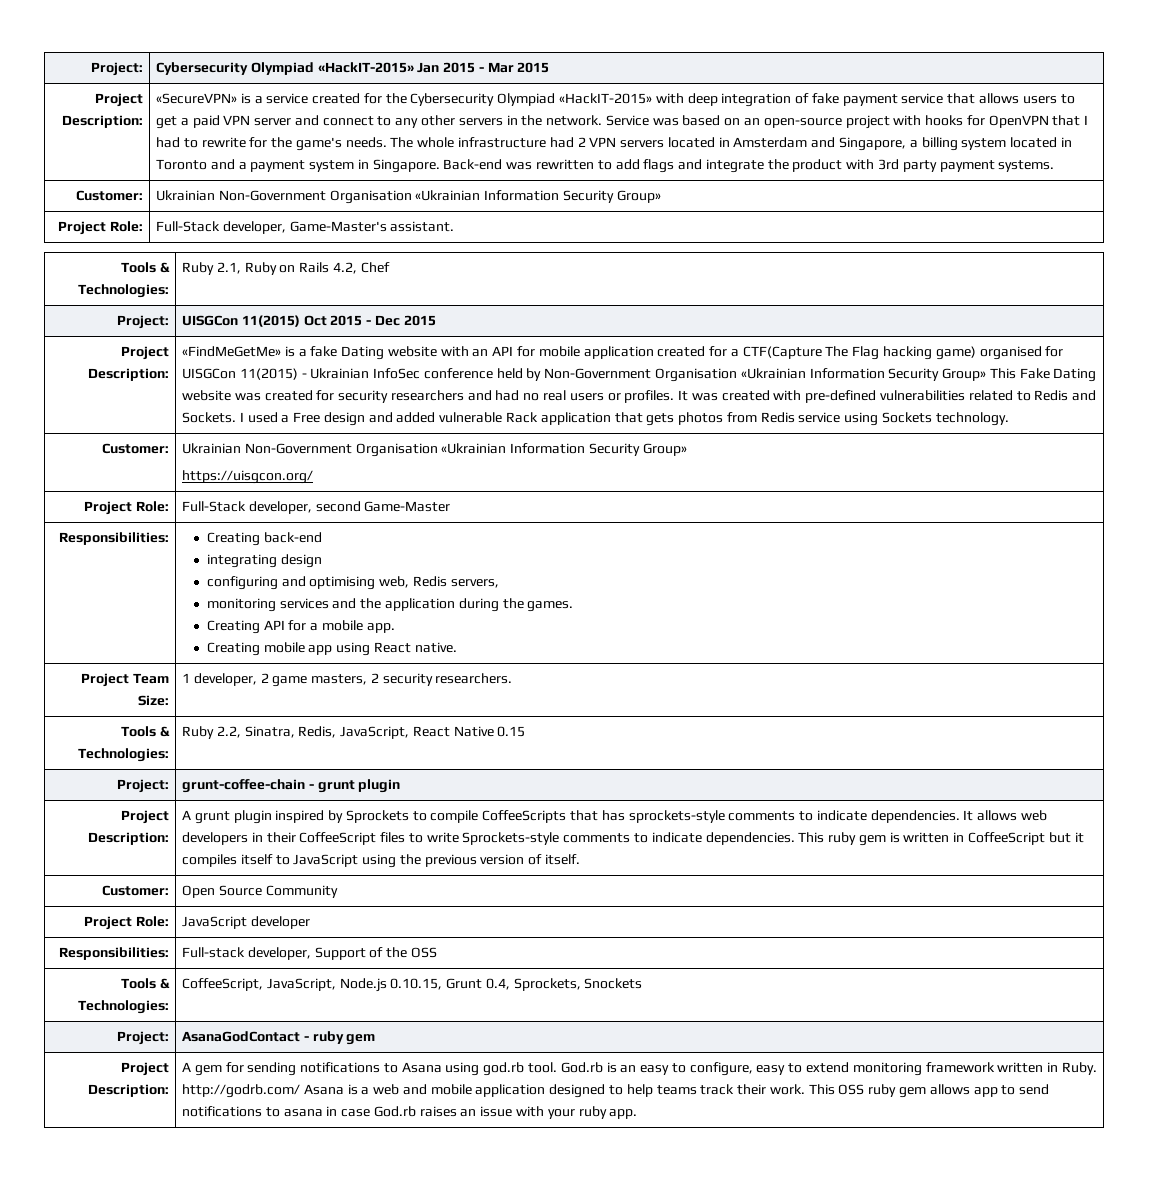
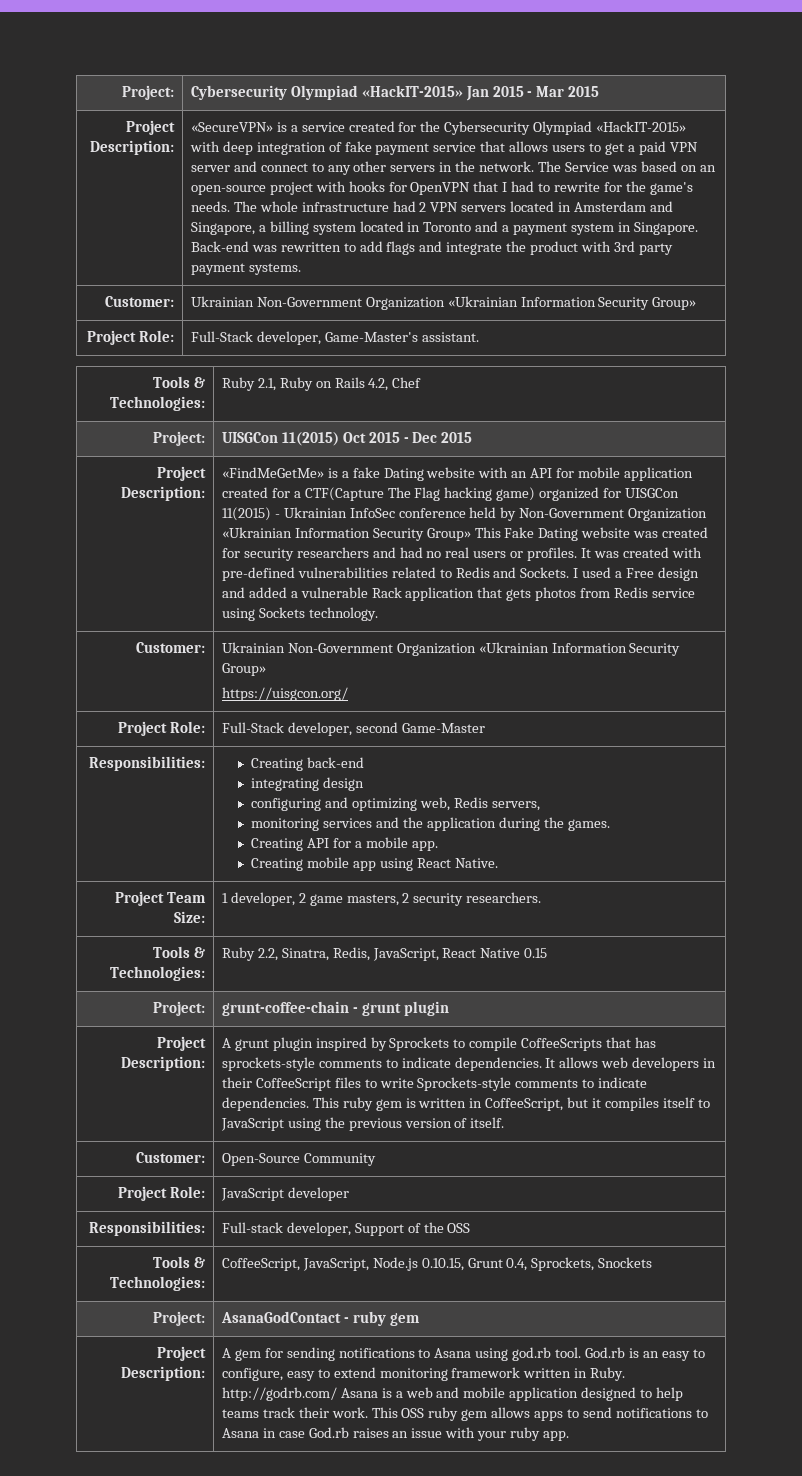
(603, 120) none -> [538,161,562,172] The
[329,190,412,204] Organisation -> [365,297,445,310] Organization
[979,346,1042,360] organised -> [539,487,600,501] organized
[654,368,737,382] Organisation -> [628,508,708,521] Organization
(436, 417) none -> [290,591,298,598] a
[355,443,438,457] Organisation -> [396,643,476,656] Organization
[309,576,376,590] optimising -> [351,798,417,811] optimizing
[414,642,457,653] native. -> [454,858,498,868] Native.
[967,832,1045,845] CoffeeScript -> [485,1098,564,1111] CoffeeScript,
[181,885,262,898] Open Source -> [221,1153,300,1166] Open-Source
[973,1087,998,1097] app -> [534,1411,564,1421] apps
[283,1109,323,1117] asana -> [221,1428,259,1438] Asana

